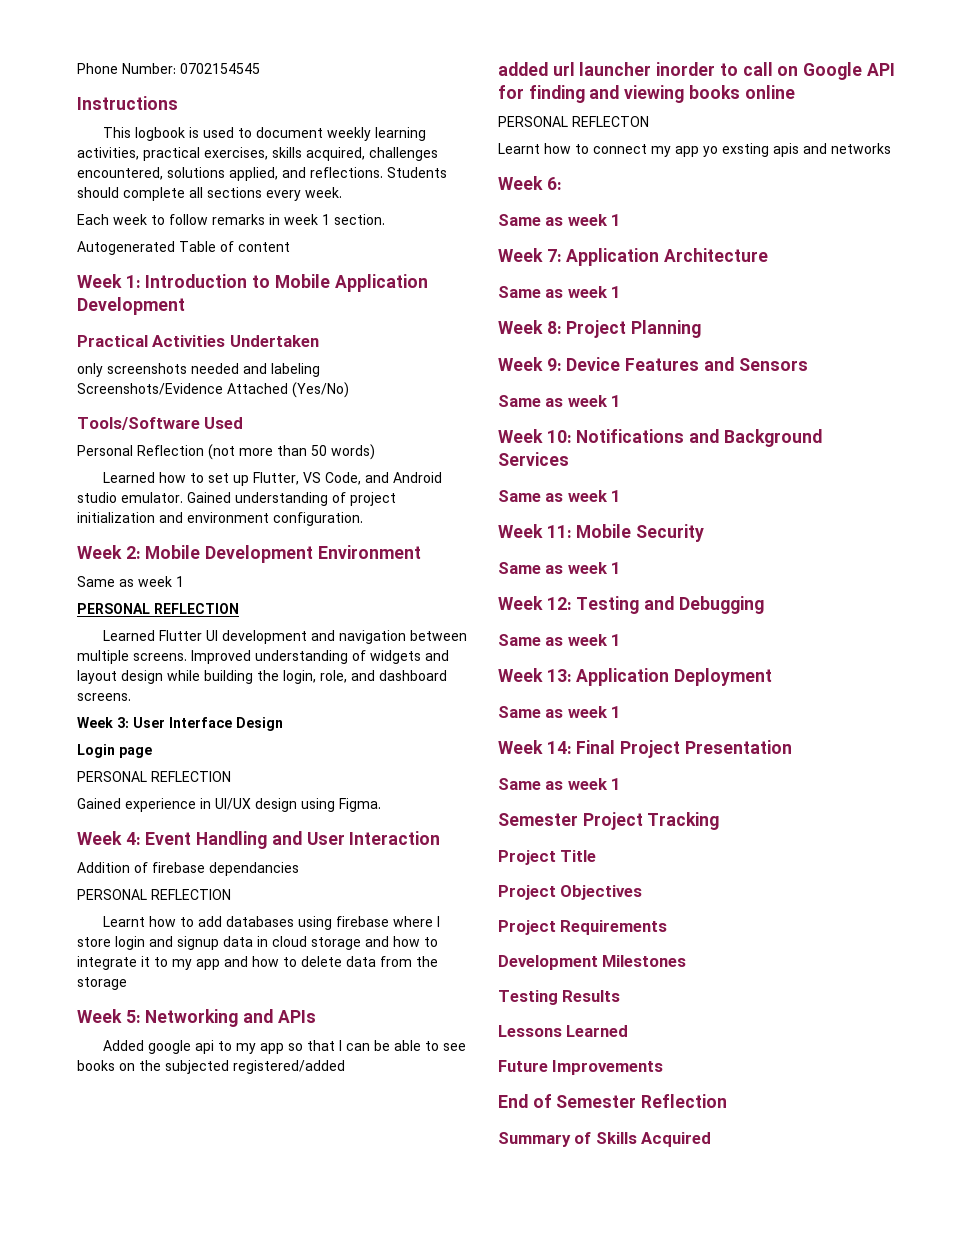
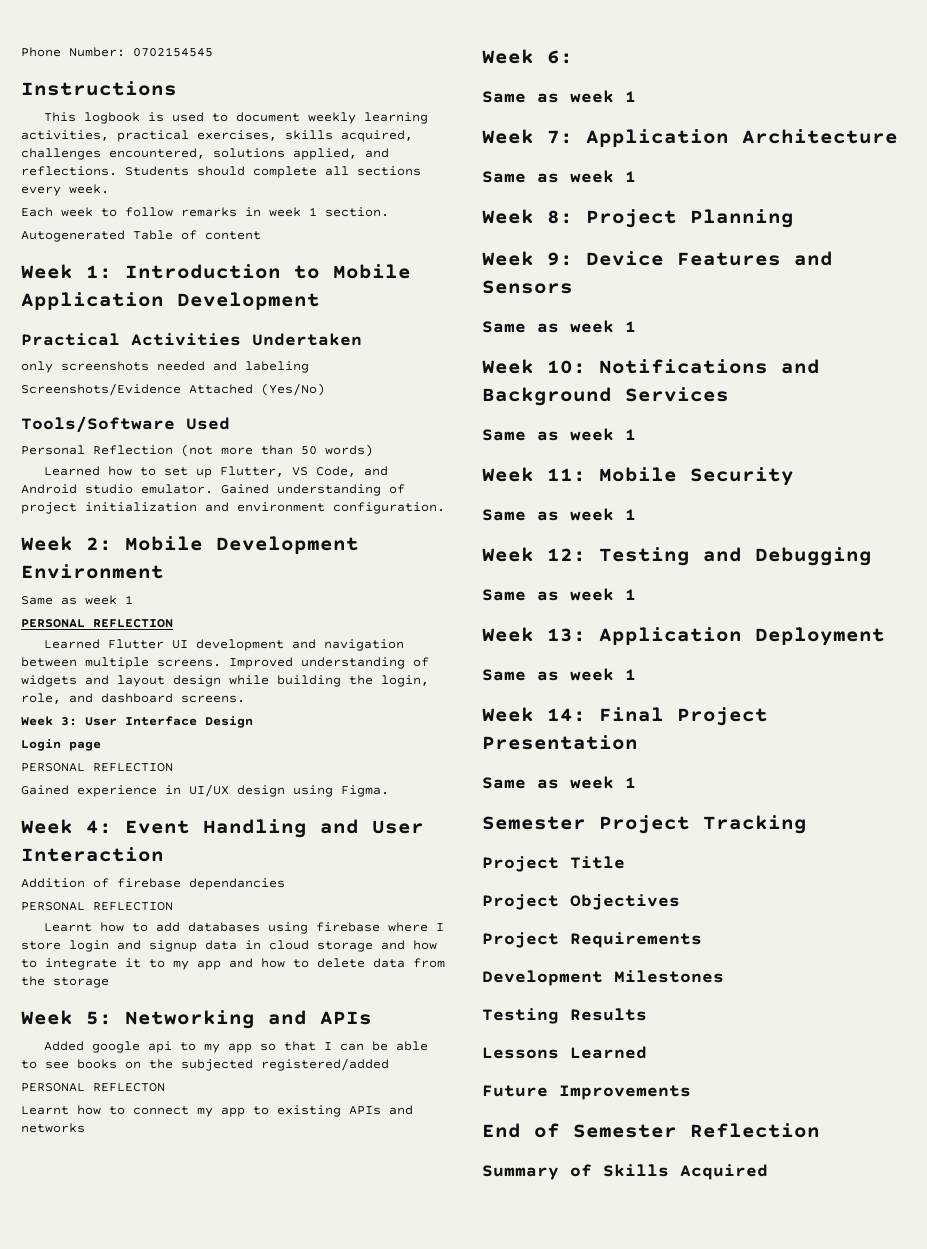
[498,62,895,80] [498,85,795,103] // added url launcher inorder to call on Google API for finding and viewing books online -> (389, 1064) none
[703,143,799,157] yo exsting apis -> [253,1105,381,1117] to existing APIs

